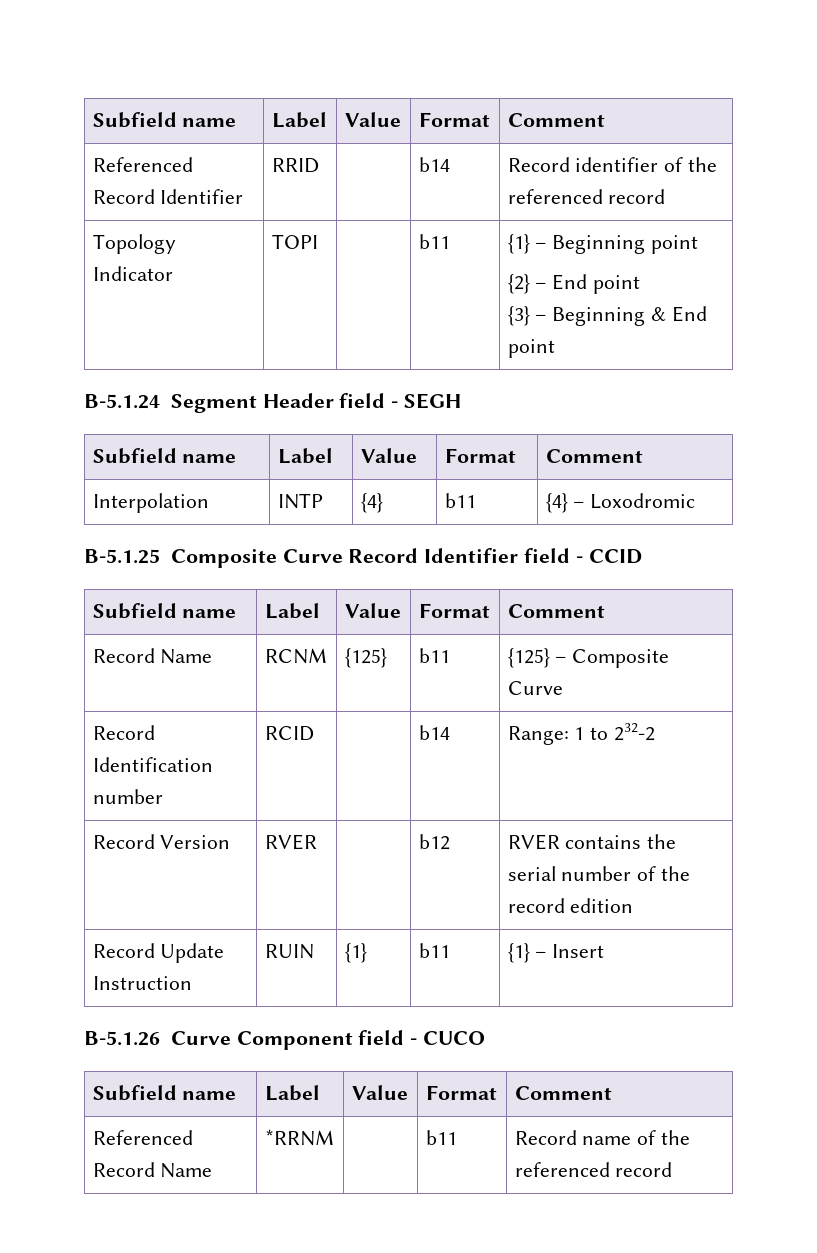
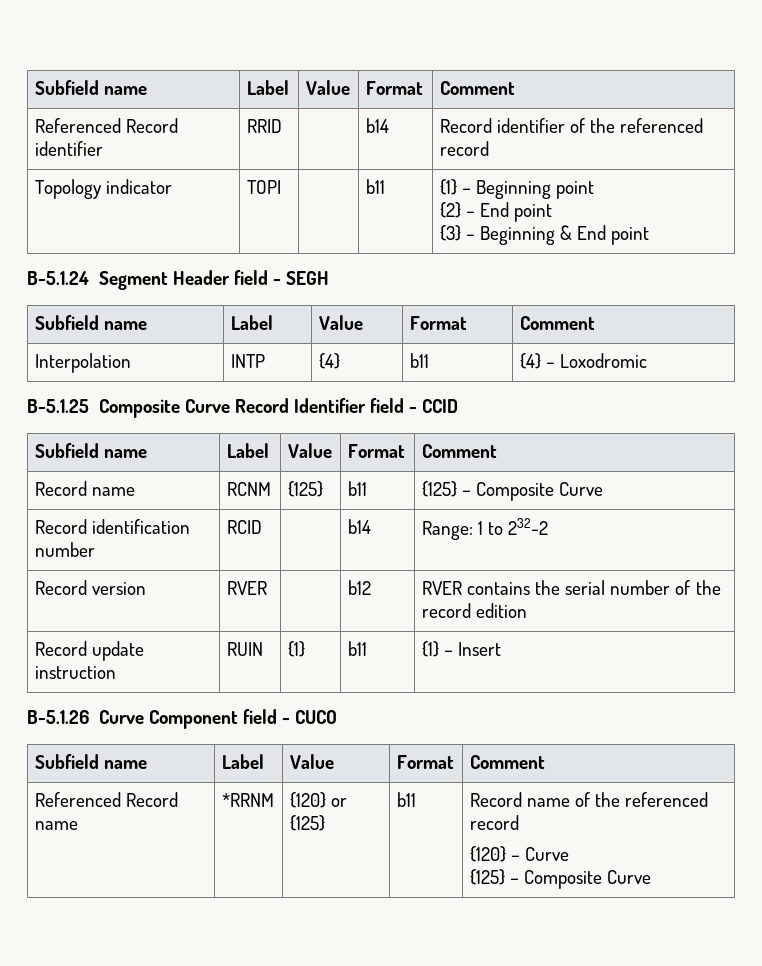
[92,112,237,128] [271,112,327,128] [344,112,401,127] [418,112,490,127] [507,113,605,127] [92,157,193,172] [92,189,244,204] Subfield name | Label | Value | Format | Comment // Referenced Record Identifier -> [34,80,147,95] [246,80,289,95] [305,80,350,95] [365,81,423,95] [439,81,515,95] [34,118,178,133] [34,141,103,156] Subfield name | Label | Value | Format | Comment // Referenced Record identifier
[92,266,173,281] Indicator -> [105,179,172,194] indicator
[160,649,213,664] Name -> [91,487,135,496] name
[92,757,213,772] Identification -> [91,519,190,534] identification
[160,835,231,849] Version -> [91,582,146,595] version
[160,943,225,963] [92,976,192,990] Update Instruction -> [91,641,144,661] [34,666,116,679] update instruction
[160,1163,213,1178] Name -> [34,821,78,830] name
(334, 1137) none -> [289,792,347,808] [289,815,325,831] {120} or {125}
(673, 1169) none -> [469,846,570,862] [469,869,652,889] // {120} – Curve // {125} – Composite Curve

